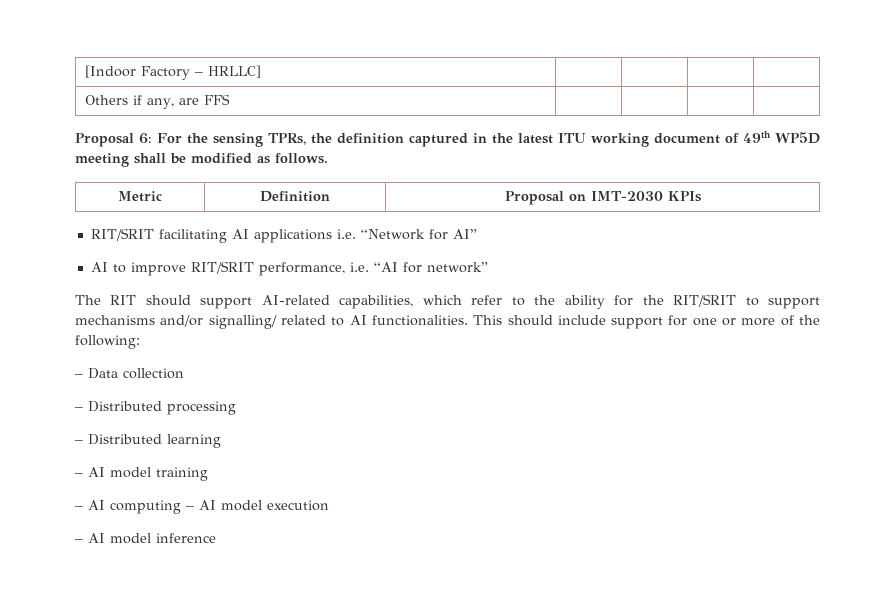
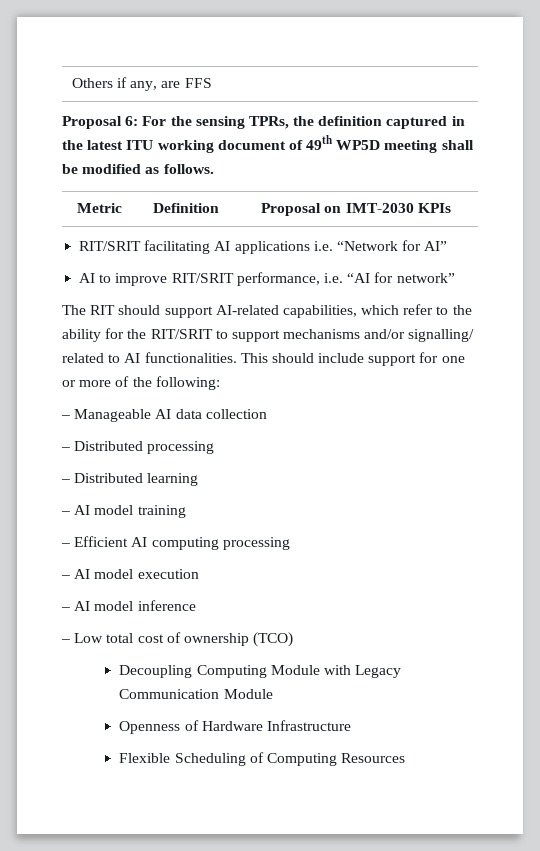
[84,65,261,80] [Indoor Factory – HRLLC] | | | | // -> (71, 83) none
[88,368,118,379] Data -> [74,409,202,422] Manageable AI data
(83, 508) none -> [74,536,129,547] Efficient
(181, 507) none -> [222,537,290,550] processing //
(216, 538) none -> [61,632,294,647] [119,665,402,678] [119,689,273,699] [119,720,351,734] [119,752,406,766] // – Low total cost of ownership (TCO) // Decoupling Computing Module with Legacy Communication Module // Openness of Hardware Infrastructure // Flexible Scheduling of Computing Resources

